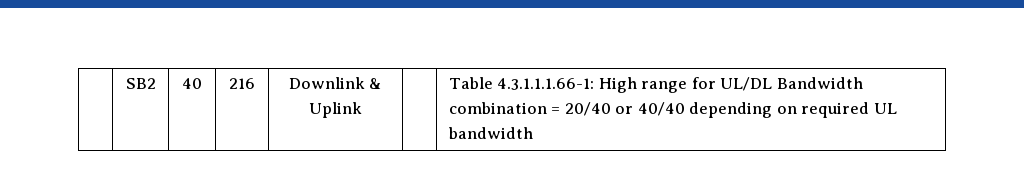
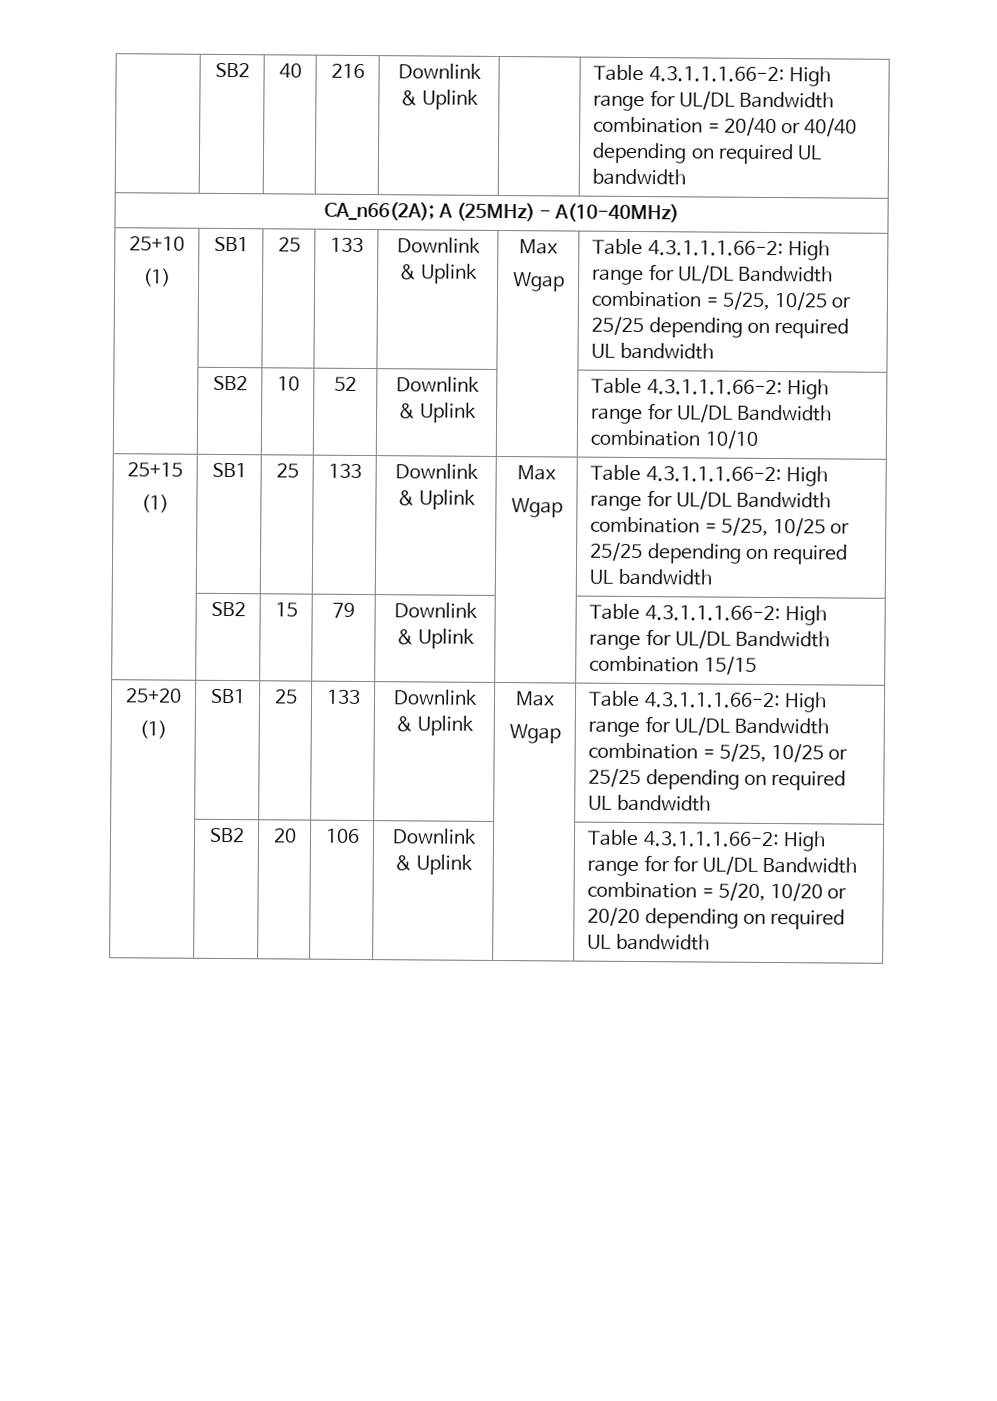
[497,78,595,90] 4.3.1.1.1.66-1: -> [648,66,785,83] 4.3.1.1.1.66-2:
(533, 133) none -> [323,201,680,223] [129,236,185,251] [143,268,171,287] [213,236,249,252] [277,237,301,252] [329,237,364,252] [396,237,481,253] [398,263,479,284] [519,239,558,255] [512,272,565,292] [592,238,830,261] [592,264,833,286] [591,290,851,311] [591,316,849,339] [591,342,714,360] [212,375,248,391] [276,376,300,391] [334,376,357,391] [395,376,480,392] [397,402,478,423] [591,377,829,400] [591,403,832,425] [590,429,758,449] [127,462,183,477] [141,494,169,513] [211,462,247,478] [275,463,299,478] [327,463,362,478] [394,463,479,479] [396,489,477,510] [517,465,556,481] [510,498,563,518] [590,464,828,487] [590,490,831,512] [590,516,850,537] [590,542,848,565] [589,568,712,586] [210,601,246,617] [274,602,298,617] [332,602,355,618] [393,602,478,618] [395,628,476,649] [589,603,827,626] [589,629,830,651] [589,655,757,675] [125,688,182,703] [139,720,167,739] [209,688,246,704] [273,689,298,704] [325,689,361,704] [392,689,478,705] [394,715,475,736] [515,691,555,707] [508,724,561,744] [588,690,827,713] [588,716,829,738] [588,742,848,763] [588,768,846,791] [588,794,711,812] [208,827,245,843] [272,828,297,843] [324,828,360,843] [391,828,477,844] [393,854,474,875] [587,829,826,852] [587,855,857,877] [587,881,847,902] [587,907,845,930] [587,933,710,951] // CA_n66(2A); A (25MHz) - A(10-40MHz) // 25+10 // (1) | SB1 | 25 | 133 | Downlink & Uplink | Max // Wgap | Table 4.3.1.1.1.66-2: High range for UL/DL Bandwidth combination = 5/25, 10/25 or 25/25 depending on required UL bandwidth // | SB2 | 10 | 52 | Downlink & Uplink | | Table 4.3.1.1.1.66-2: High range for UL/DL Bandwidth combination 10/10 // 25+15 // (1) | SB1 | 25 | 133 | Downlink & Uplink | Max // Wgap | Table 4.3.1.1.1.66-2: High range for UL/DL Bandwidth combination = 5/25, 10/25 or 25/25 depending on required UL bandwidth // | SB2 | 15 | 79 | Downlink & Uplink | | Table 4.3.1.1.1.66-2: High range for UL/DL Bandwidth combination 15/15 // 25+20 // (1) | SB1 | 25 | 133 | Downlink & Uplink | Max // Wgap | Table 4.3.1.1.1.66-2: High range for UL/DL Bandwidth combination = 5/25, 10/25 or 25/25 depending on required UL bandwidth // | SB2 | 20 | 106 | Downlink & Uplink | | Table 4.3.1.1.1.66-2: High range for for UL/DL Bandwidth combination = 5/20, 10/20 or 20/20 depending on required UL bandwidth

